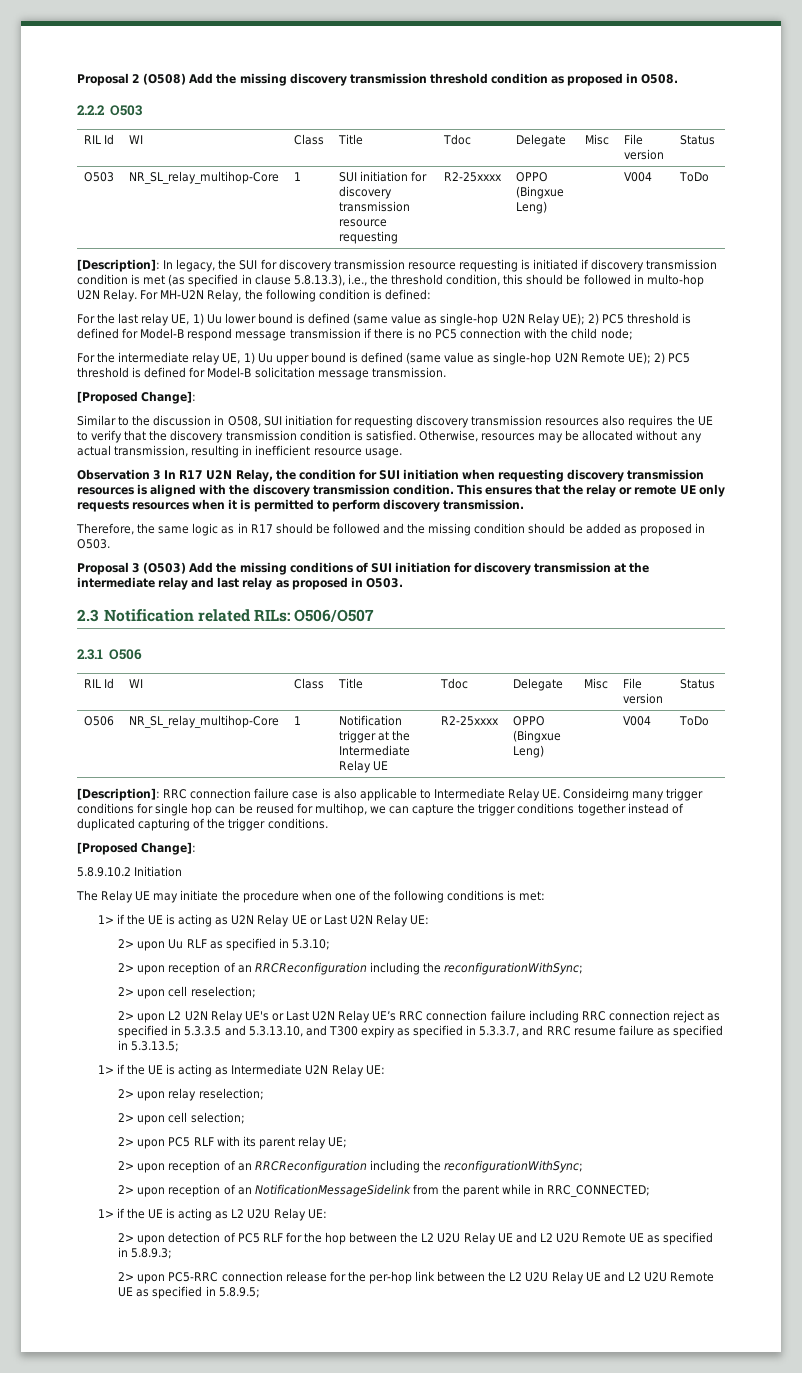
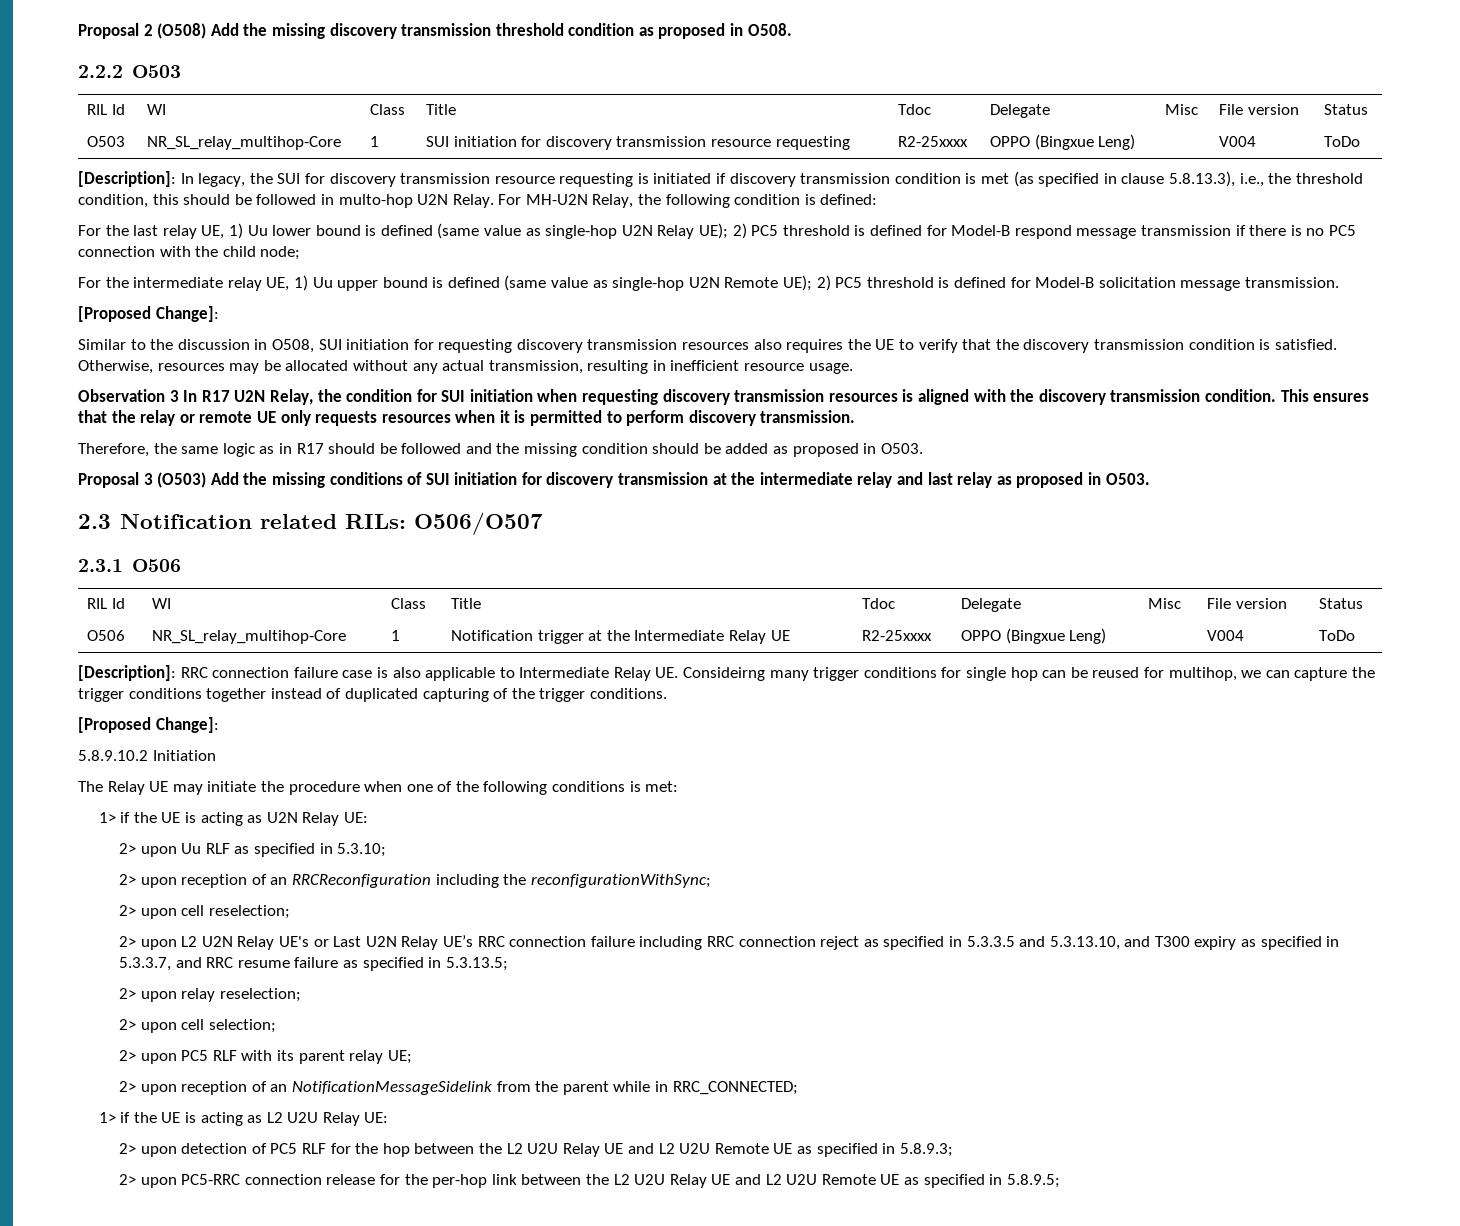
[291,914,408,927] UE or Last U2N Relay -> (340, 819) none
[97,1064,385,1077] // 1> if the UE is acting as Intermediate U2N Relay UE: -> (508, 964) none
[118,1160,584,1173] // 2> upon reception of an RRCReconfiguration including the reconfigurationWithSync; -> (412, 1057) none

